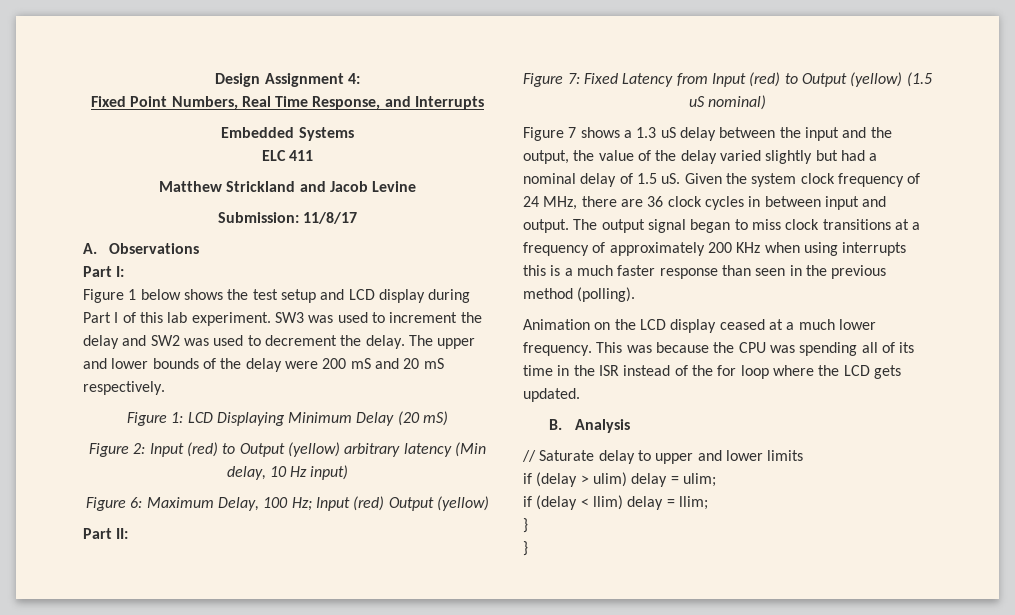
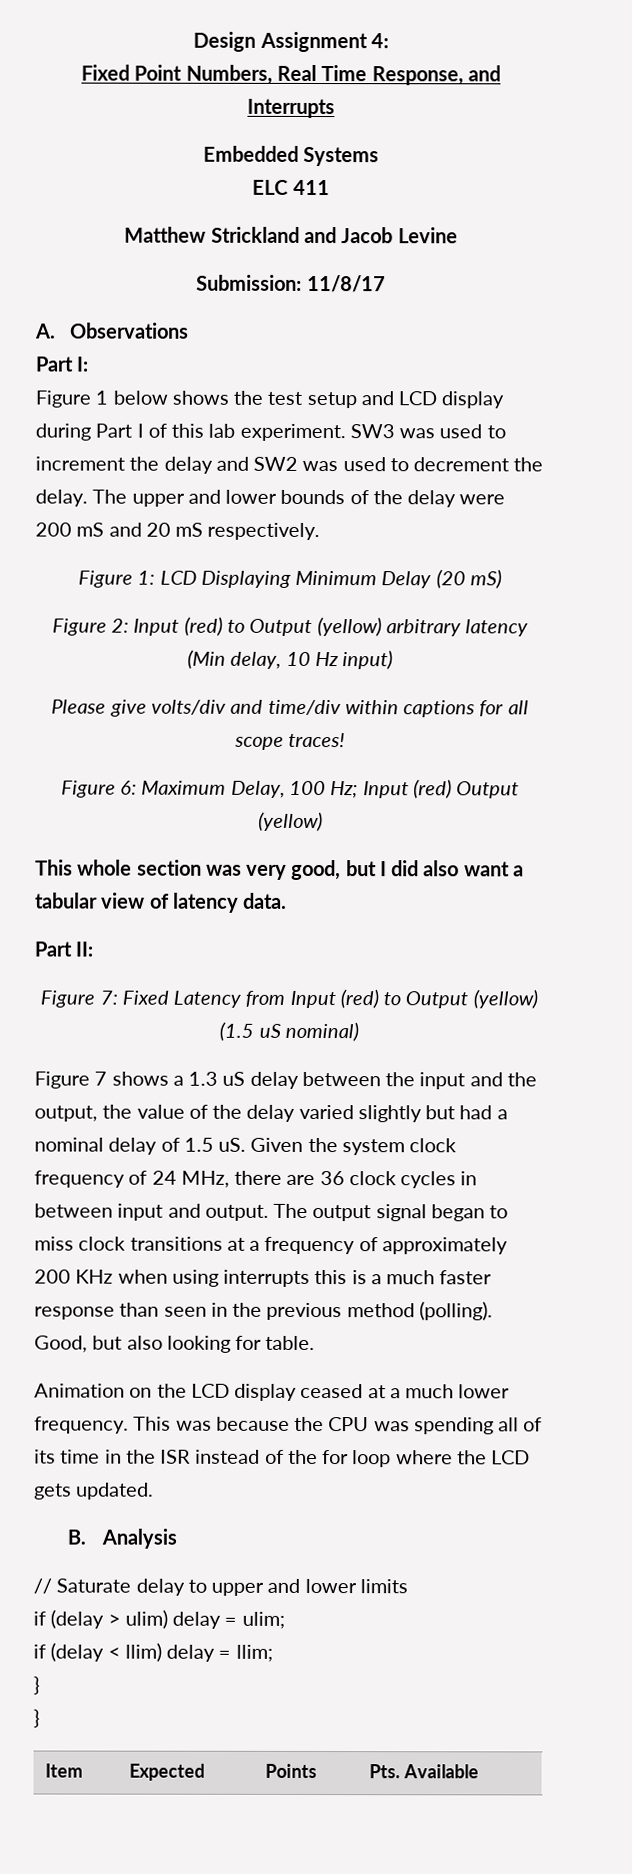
(349, 472) none -> [51,699,529,718] [233,732,346,750] // Please give volts/div and time/div within captions for all scope traces!
(489, 503) none -> [35,859,524,881] [35,892,288,913] // This whole section was very good, but I did also want a tabular view of latency data.
(636, 294) none -> [34,1335,316,1353] Good, but also looking for table.
(528, 548) none -> [45,1763,84,1778] [129,1763,206,1781] [265,1763,318,1779] [369,1764,480,1779] // Item | Expected | Points | Pts. Available

